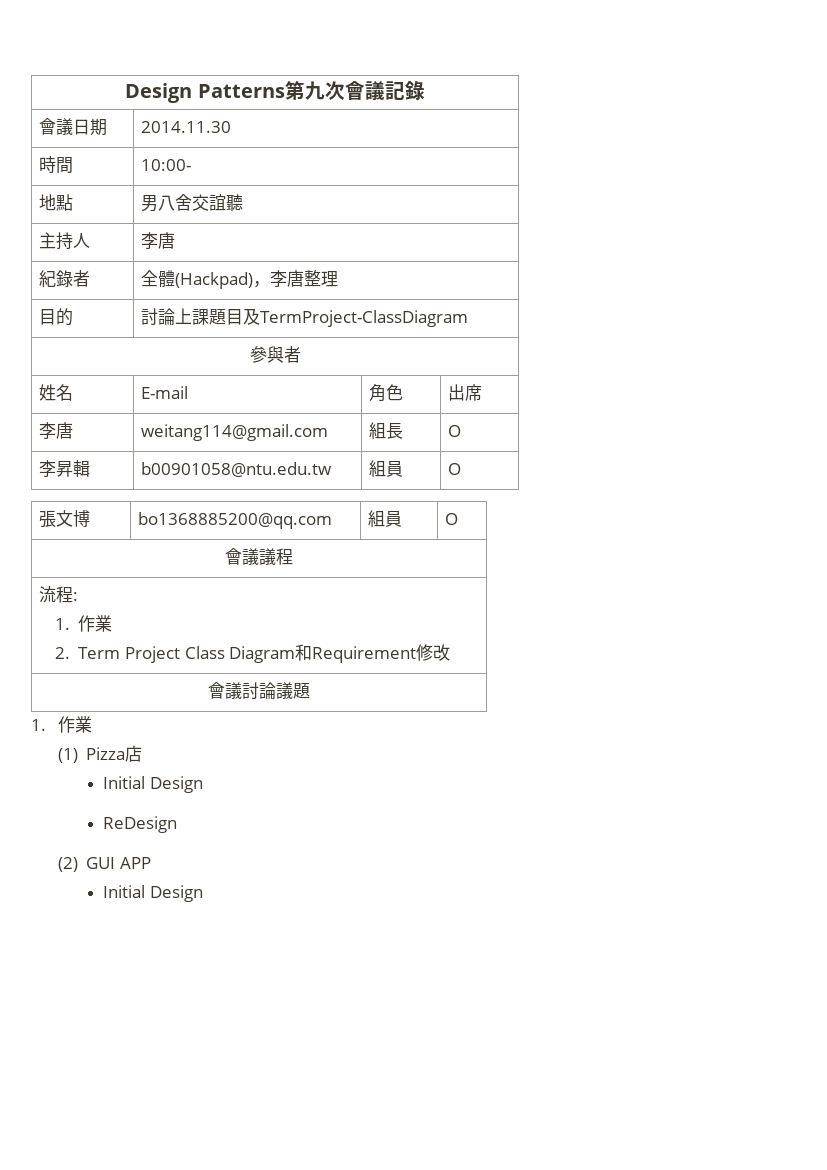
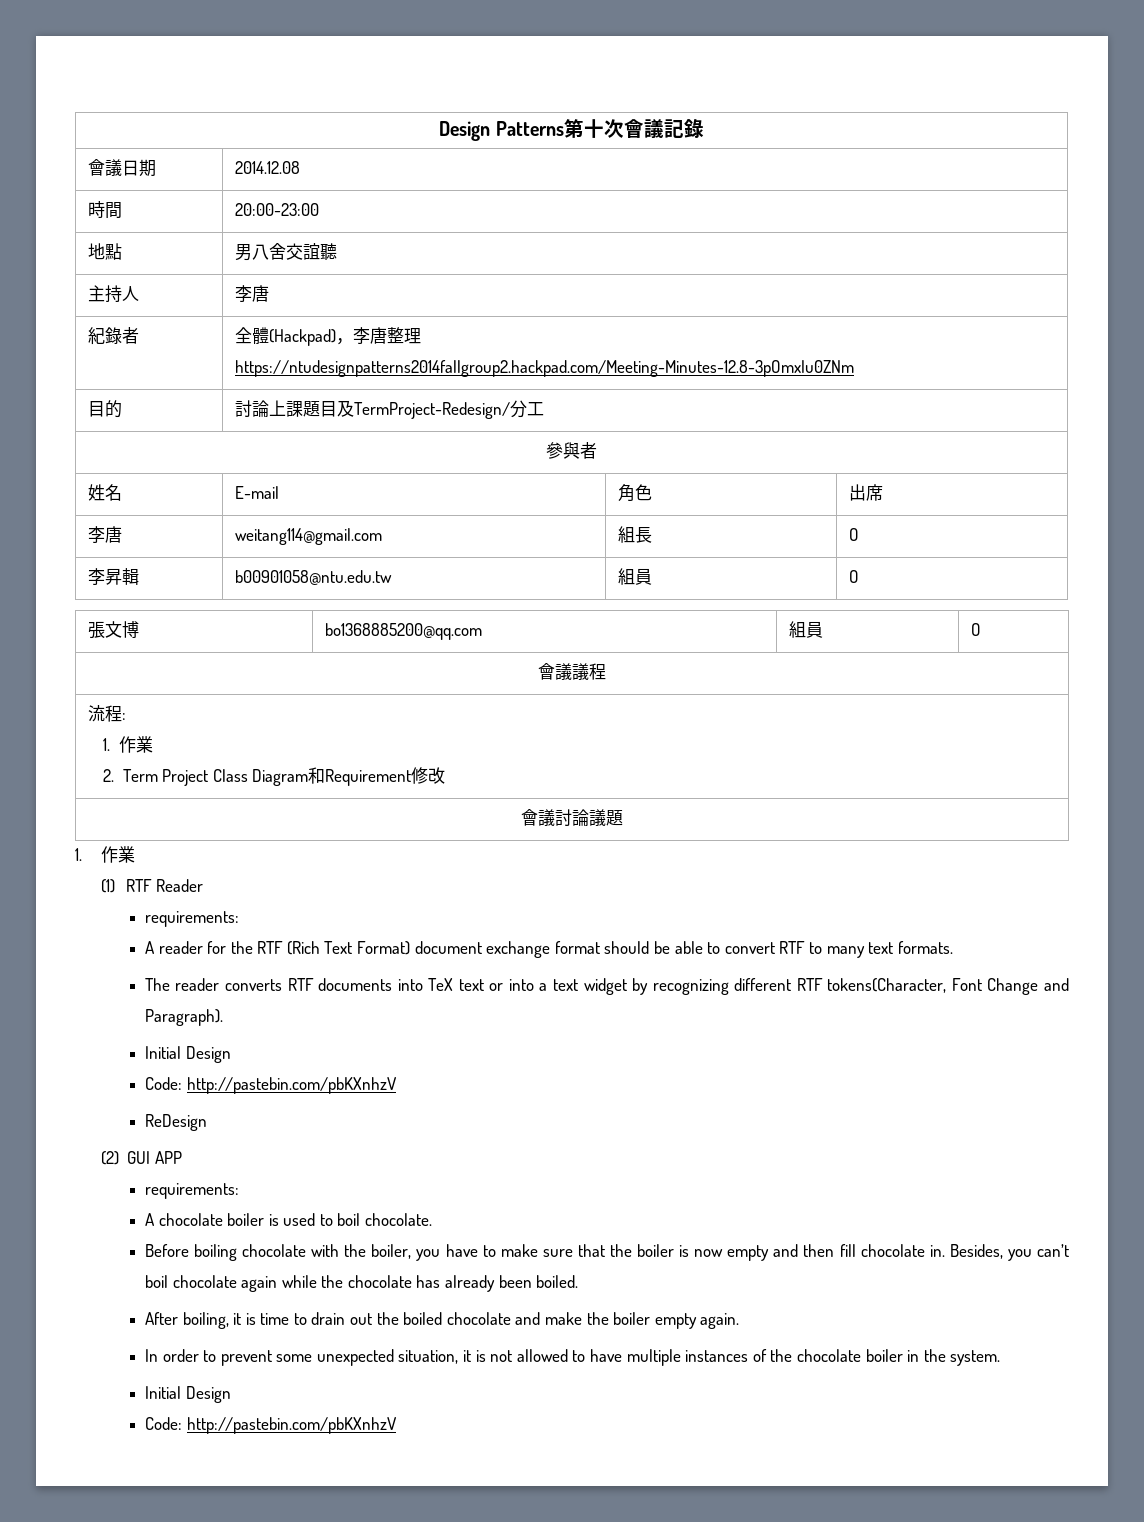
[304,81,325,100] 九 -> [583,119,604,138] 十
[140,121,231,133] 2014.11.30 -> [234,161,300,174] 2014.12.08
[140,159,191,171] 10:00- -> [234,203,319,216] 20:00-23:00
(338, 279) none -> [234,360,854,377] // https://ntudesignpatterns2014fallgroup2.hackpad.com/Meeting-Minutes-12.8-3pOmxIu0ZNm
[259,310,468,327] TermProject-ClassDiagram -> [353,400,544,419] TermProject-Redesign/分工
[86,745,143,762] [103,776,203,793] Pizza店 // Initial Design -> [126,879,203,892] [144,911,239,927] [144,941,953,958] [144,978,1069,995] [144,1009,223,1026] [144,1046,231,1063] [144,1077,398,1094] RTF Reader // requirements: // A reader for the RTF (Rich Text Format) document exchange format should be able to convert RTF to many text formats. // The reader converts RTF documents into TeX text or into a text widget by recognizing different RTF tokens(Character, Font Change and Paragraph). // Initial Design // Code: http://pastebin.com/pbKXnhzV
[103,885,203,902] // Initial Design -> [144,1183,239,1199] [144,1213,433,1226] [144,1244,1070,1261] [144,1275,579,1292] [144,1312,740,1329] [144,1349,1001,1366] [144,1386,231,1403] [144,1417,398,1434] // requirements: // A chocolate boiler is used to boil chocolate. // Before boiling chocolate with the boiler, you have to make sure that the boiler is now empty and then fill chocolate in. Besides, you can’t boil chocolate again while the chocolate has already been boiled. // After boiling, it is time to drain out the boiled chocolate and make the boiler empty again. // In order to prevent some unexpected situation, it is not allowed to have multiple instances of the chocolate boiler in the system. // Initial Design // Code: http://pastebin.com/pbKXnhzV

